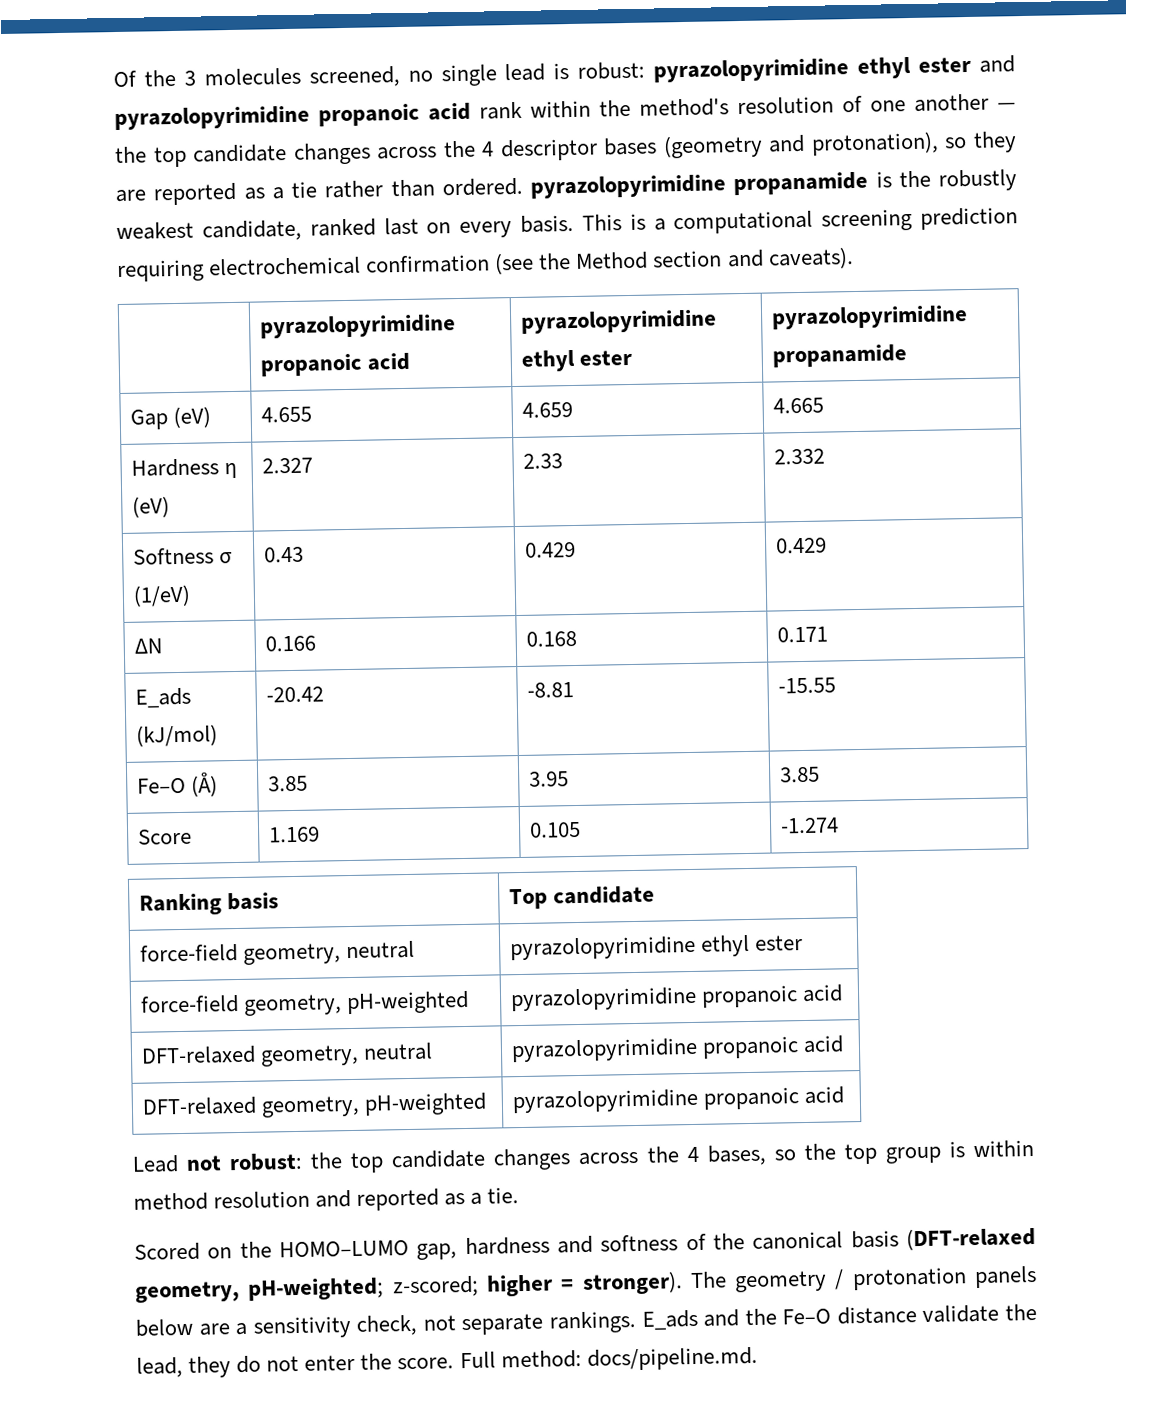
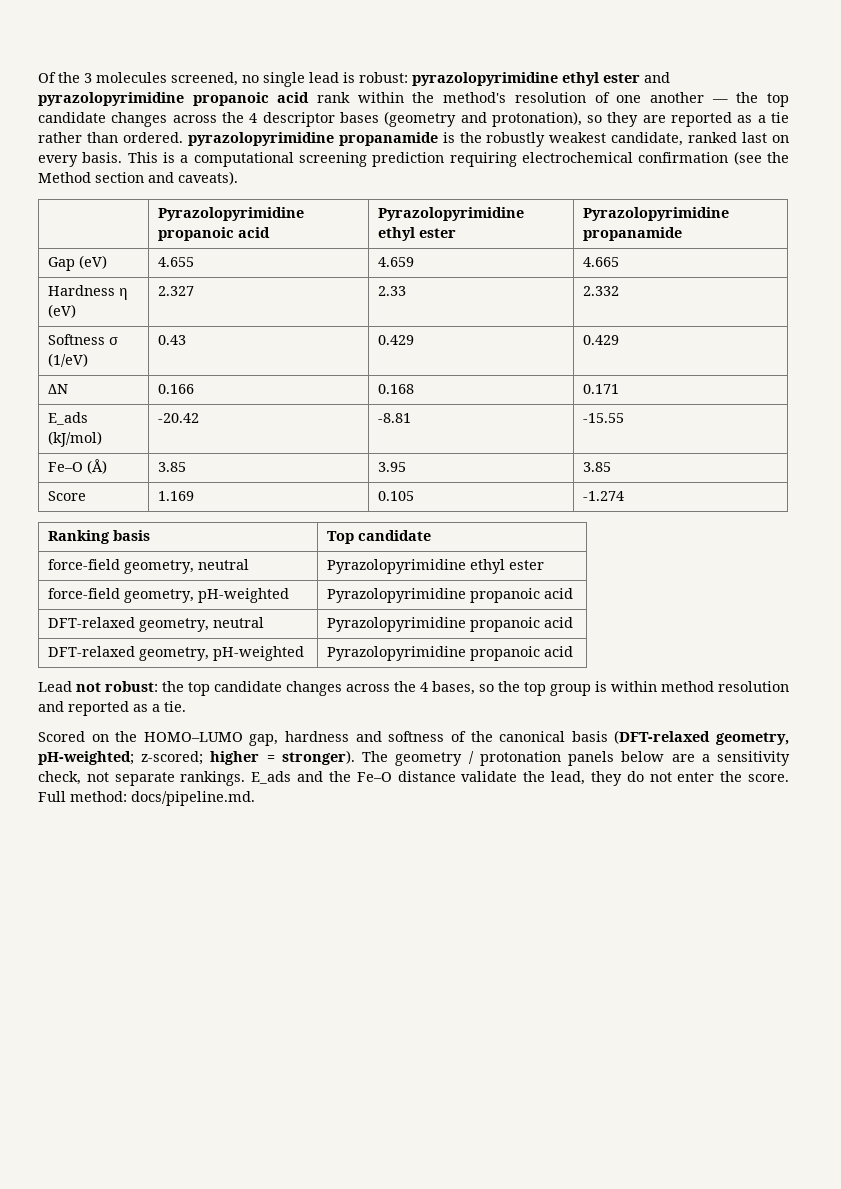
[260,314,457,339] pyrazolopyrimidine -> [158,207,305,221] Pyrazolopyrimidine
[520,309,718,334] pyrazolopyrimidine -> [378,207,525,221] Pyrazolopyrimidine
[771,305,969,330] pyrazolopyrimidine -> [583,207,730,221] Pyrazolopyrimidine
[510,935,697,961] pyrazolopyrimidine -> [327,559,467,574] Pyrazolopyrimidine
[510,986,698,1012] pyrazolopyrimidine -> [327,588,467,603] Pyrazolopyrimidine
[511,1037,699,1063] pyrazolopyrimidine -> [327,617,467,632] Pyrazolopyrimidine
[512,1088,700,1114] pyrazolopyrimidine -> [327,646,467,661] Pyrazolopyrimidine

